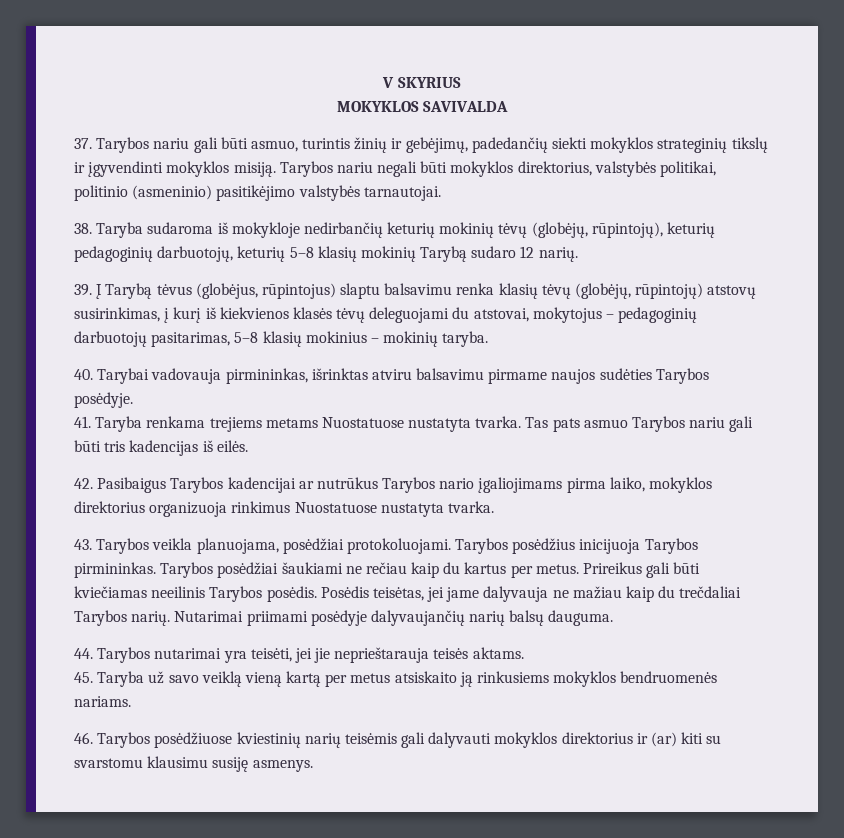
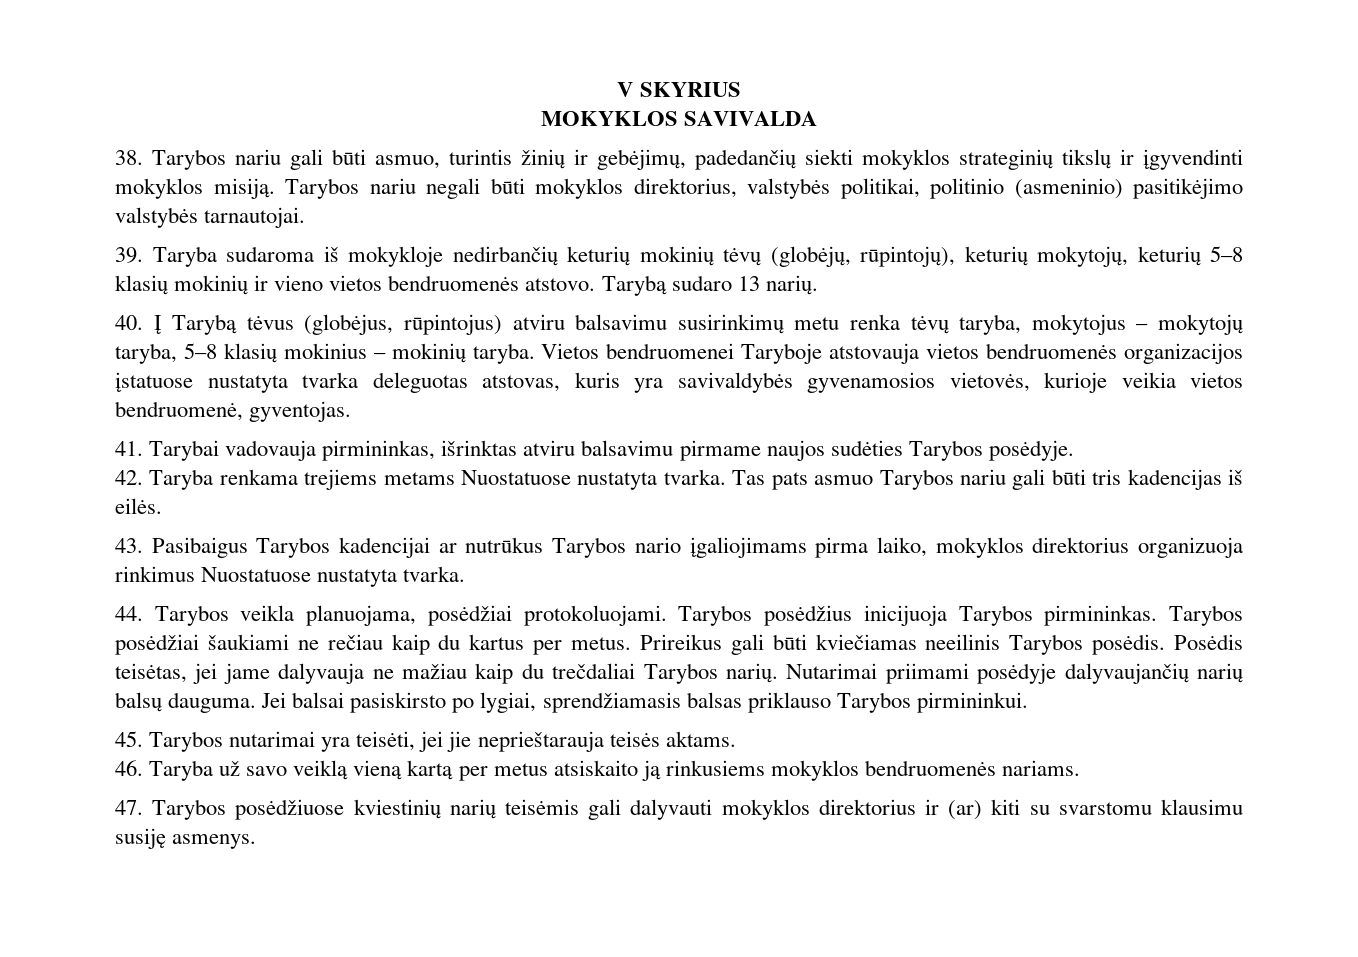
[74,138,92,149] 37. -> [115,150,143,165] 38.
[74,223,92,234] 38. -> [115,247,143,263] 39.
[74,246,234,262] pedagoginių darbuotojų, -> [1037,246,1128,267] mokytojų,
(416, 254) none -> [254,275,596,291] ir vieno vietos bendruomenės atstovo.
[520,246,535,258] 12 -> [737,276,760,291] 13
[74,284,92,296] 39. -> [115,315,143,330] 40.
[340,283,757,299] [74,307,698,323] [74,331,231,347] slaptu balsavimu renka klasių tėvų (globėjų, rūpintojų) atstovų susirinkimas, į kurį iš kiekvienos klasės tėvų deleguojami du atstovai, mokytojus – pedagoginių darbuotojų pasitarimas, -> [512,314,1243,335] [115,343,177,364] atviru balsavimu susirinkimų metu renka tėvų taryba, mokytojus – mokytojų taryba,
[74,369,93,380] // 40. -> [541,343,1243,364] [115,372,1243,393] [115,401,352,422] [115,441,143,456] Vietos bendruomenei Taryboje atstovauja vietos bendruomenės organizacijos įstatuose nustatyta tvarka deleguotas atstovas, kuris yra savivaldybės gyvenamosios vietovės, kurioje veikia vietos bendruomenė, gyventojas. // 41.
[74,416,91,428] 41. -> [115,470,143,485] 42.
[74,478,93,489] 42. -> [115,538,143,553] 43.
[74,539,92,550] 43. -> [115,606,143,621] 44.
[74,648,93,659] // 44. -> [261,692,1028,713] [115,731,143,747] Jei balsai pasiskirsto po lygiai, sprendžiamasis balsas priklauso Tarybos pirmininkui. // 45.
[74,672,93,683] 45. -> [115,760,143,776] 46.
[74,732,93,744] 46. -> [115,800,143,815] 47.

